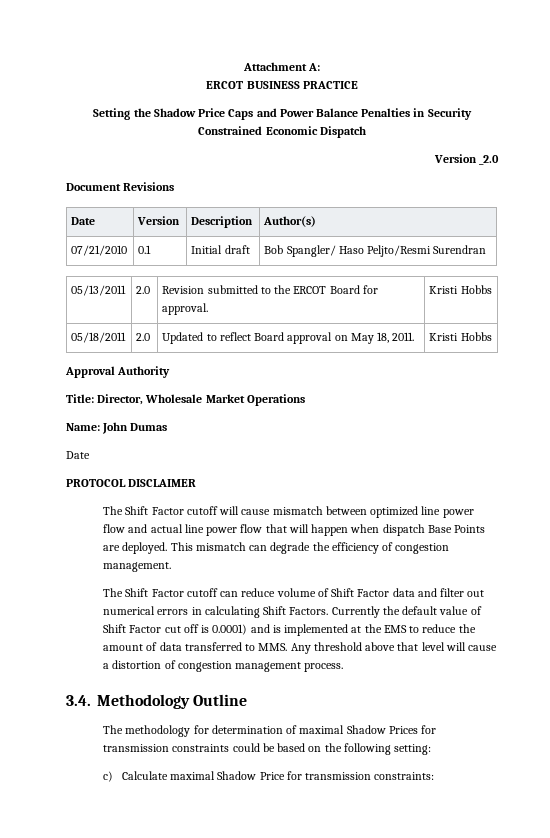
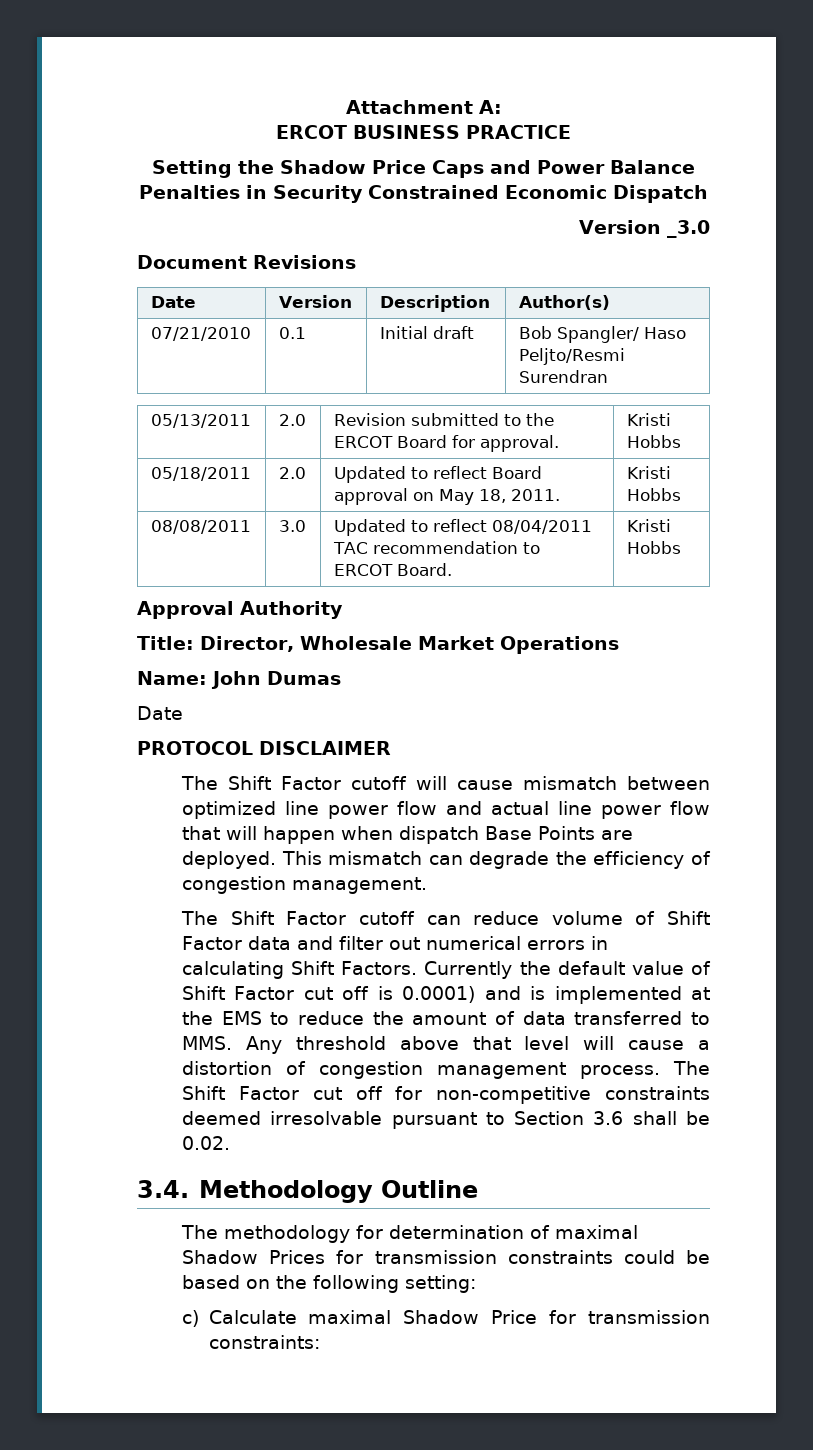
[479,155,499,165] _2.0 -> [667,220,710,238] _3.0
(492, 336) none -> [150,520,251,534] [278,520,306,532] [333,519,592,536] [332,541,540,554] [333,563,452,576] [626,519,671,532] [626,541,681,554] // 08/08/2011 | 3.0 | Updated to reflect 08/04/2011 TAC recommendation to ERCOT Board. | Kristi Hobbs
(344, 667) none -> [673,1061,710,1075] [182,1086,710,1104] [182,1111,710,1129] [182,1136,231,1150] The Shift Factor cut off for non-competitive constraints deemed irresolvable pursuant to Section 3.6 shall be 0.02.

